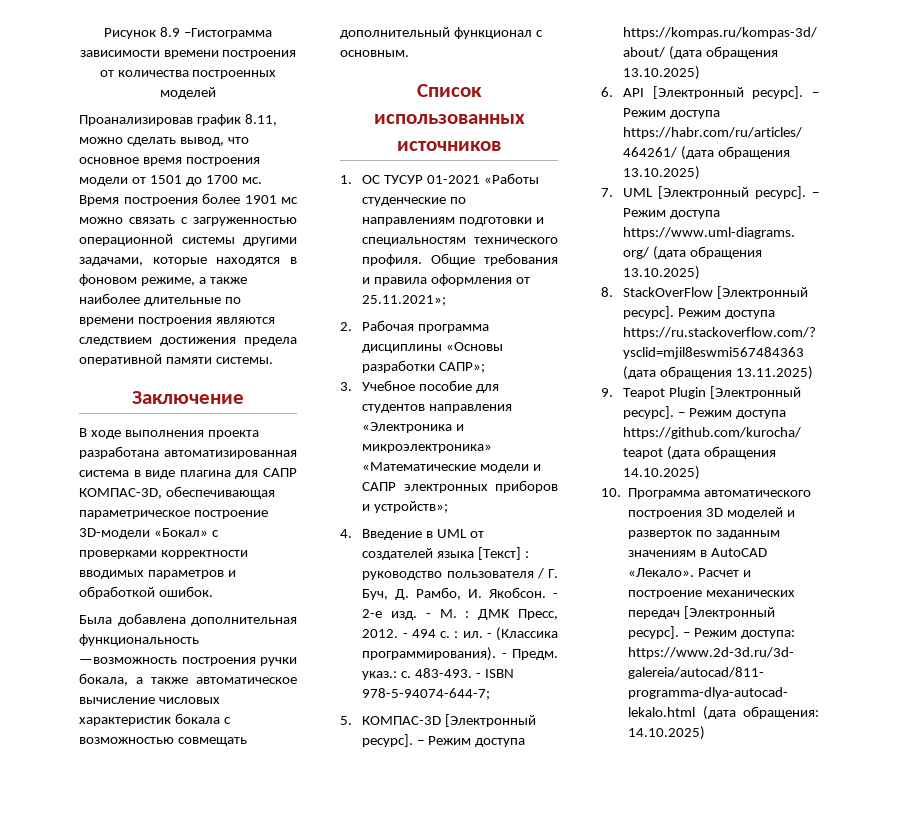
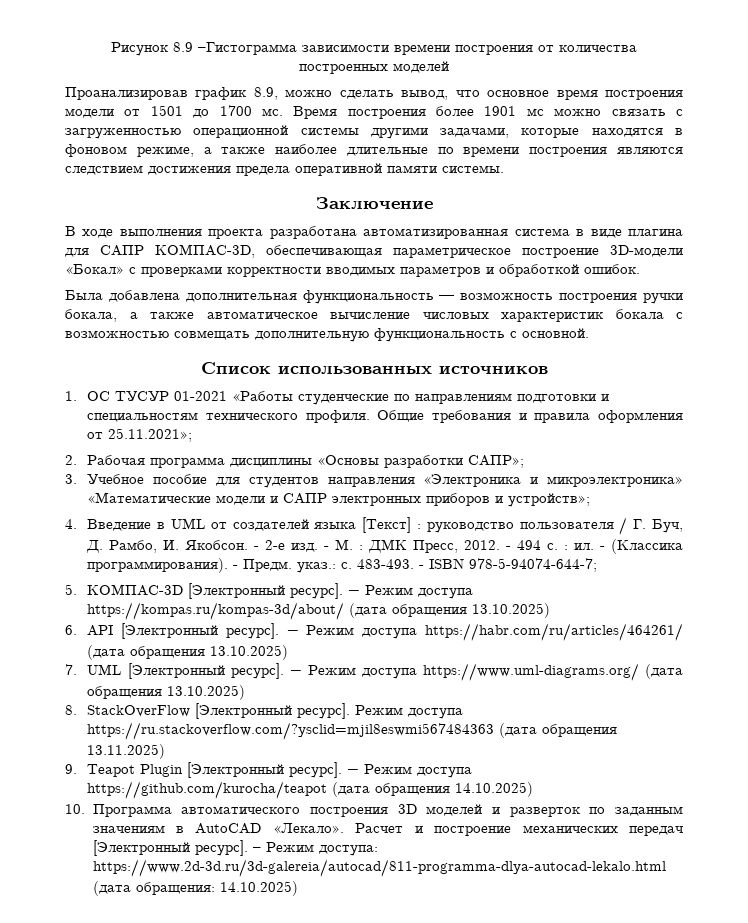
[244,114,277,126] 8.11, -> [253,87,278,100] 8.9,
[79,657,177,664] —возможность -> [439,292,554,300] — возможность
[340,27,543,39] [340,50,409,57] дополнительный функционал с основным. -> [255,328,589,342] дополнительную функциональность с основной.

